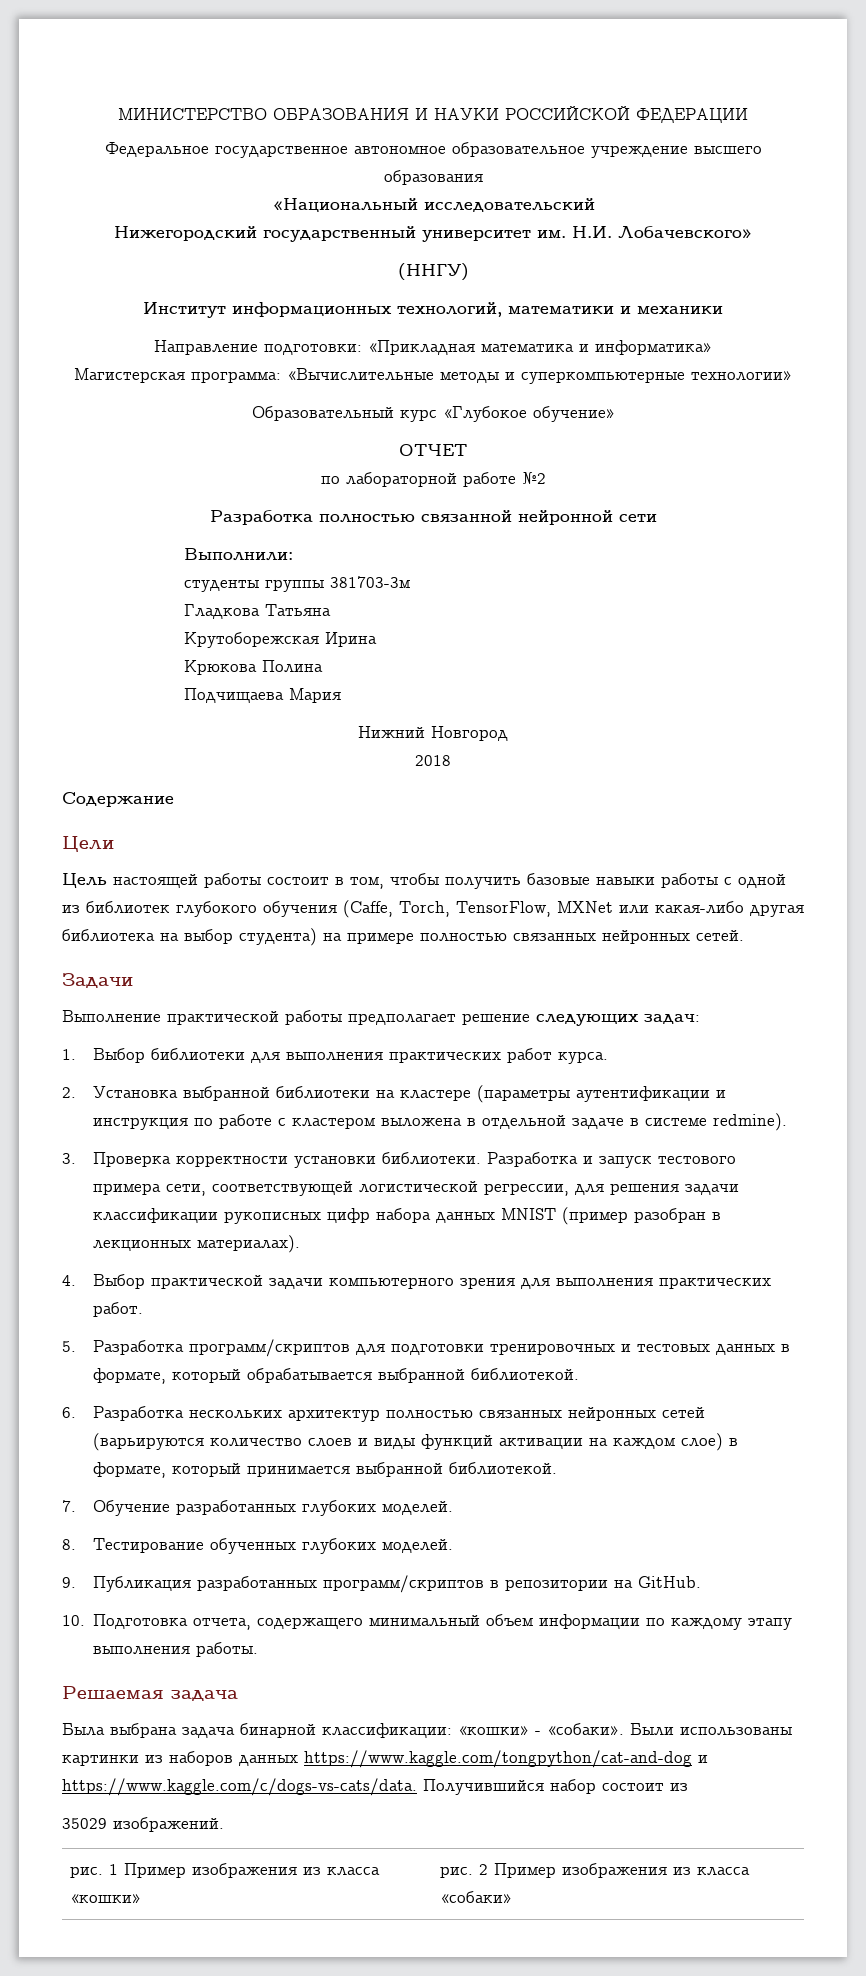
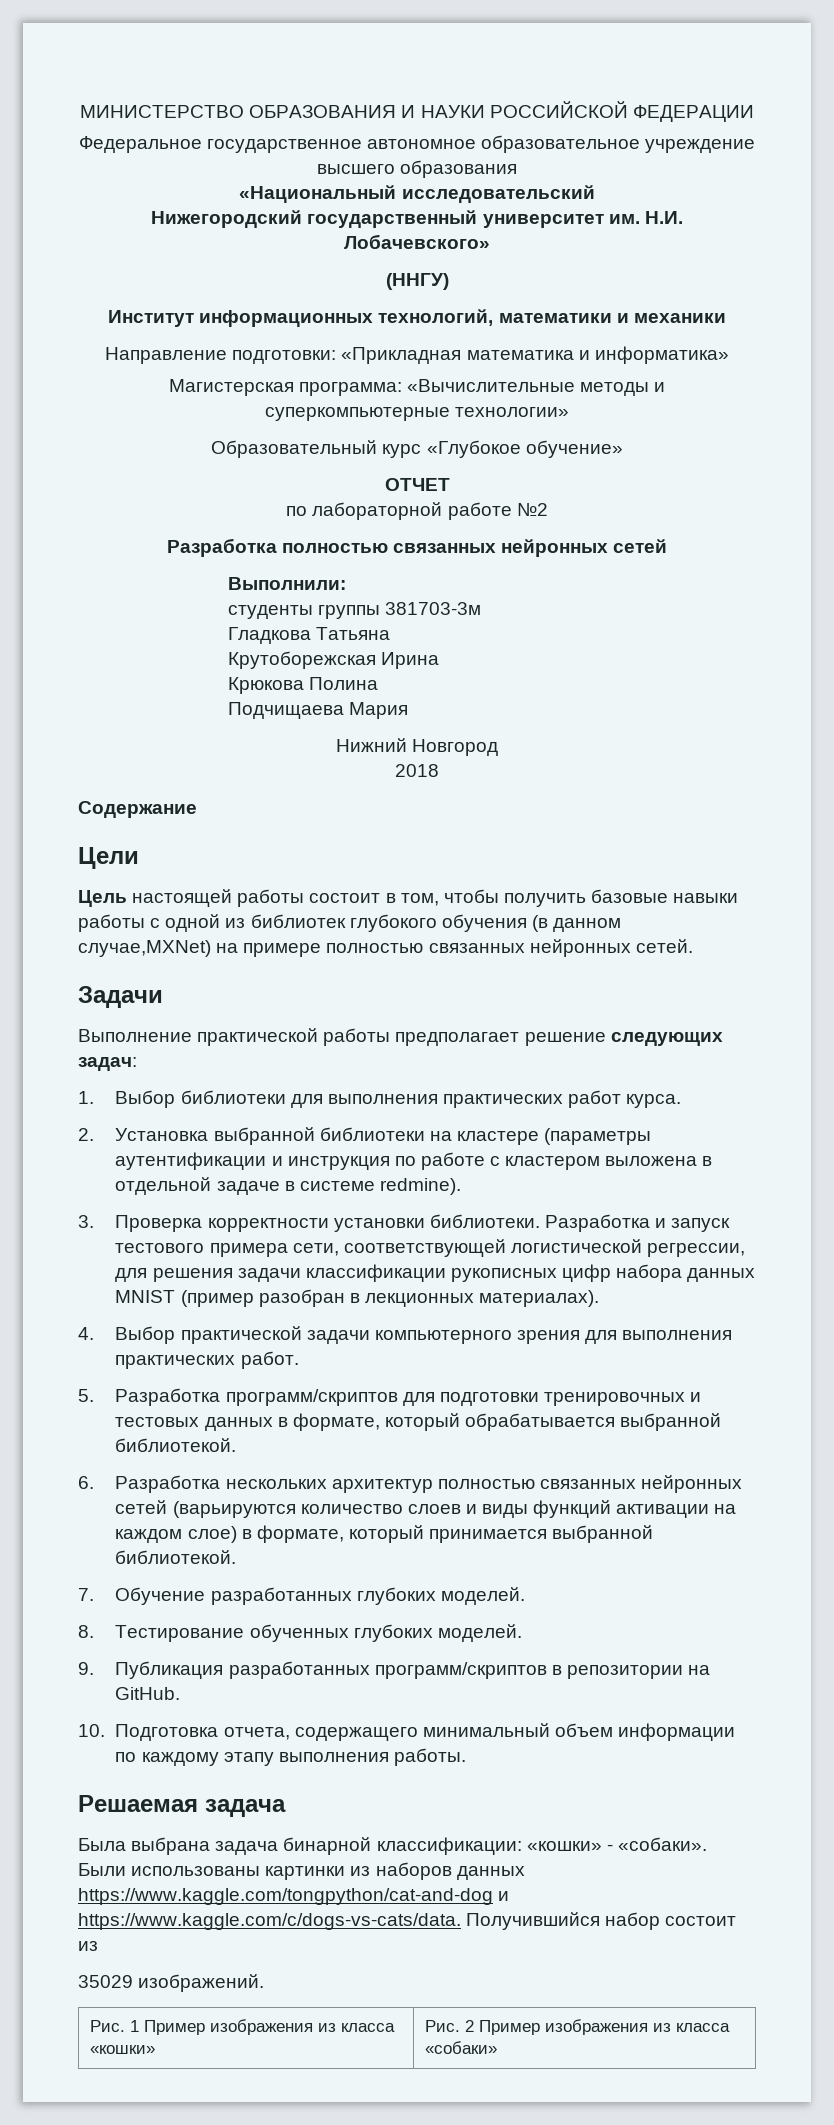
[420,510,657,525] связанной нейронной сети -> [393,539,668,557] связанных нейронных сетей
[343,900,804,918] [62,928,317,946] (Caffe, Torch, TensorFlow, MXNet или какая-либо другая библиотека на выбор студента) -> [531,915,622,932] [78,940,211,957] (в данном случае,MXNet)
[69,1866,103,1878] рис. -> [90,2020,126,2032] Рис.
[439,1866,473,1878] рис. -> [425,2020,461,2032] Рис.

